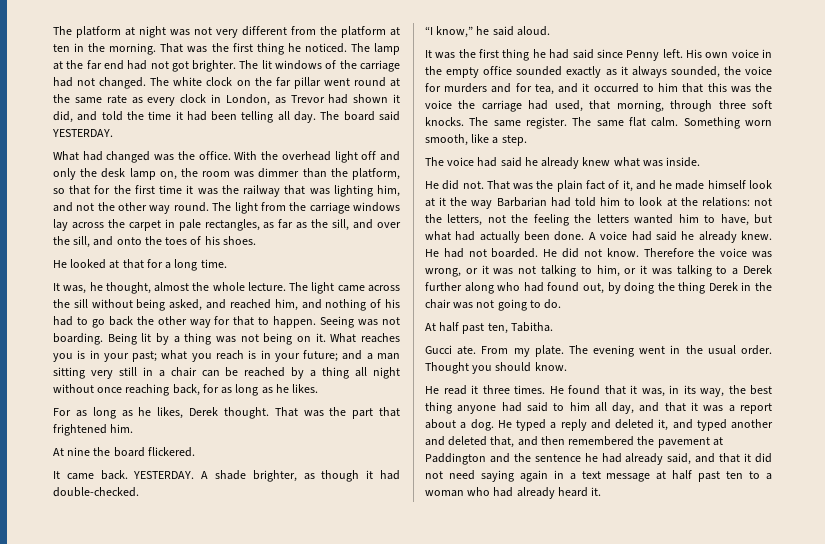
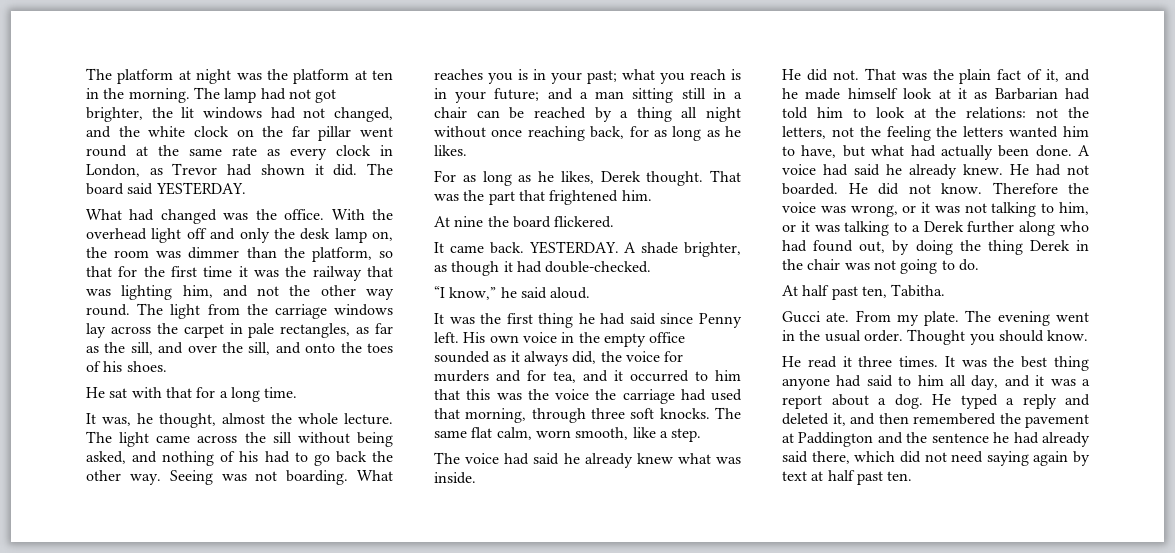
[194,26,316,38] not very different from -> (262, 76) none
[160,43,400,55] [53,60,401,72] [53,77,170,89] That was the first thing he noticed. The lamp at the far end had not got brighter. The lit windows of the carriage had not changed. The -> [193,87,337,103] [86,107,393,122] [86,126,140,138] The lamp had not got brighter, the lit windows had not changed, and the
[53,111,317,123] did, and told the time it had been telling all day. -> [333,164,358,176] did.
[70,259,120,269] looked at -> [109,387,162,398] sat with
[229,299,322,311] reached him, and -> (158, 457) none
[189,316,400,328] [53,333,326,345] way for that to happen. Seeing was not boarding. Being lit by a thing was not being on it. -> [129,470,349,485] way. Seeing was not boarding.
[90,370,113,379] very -> (674, 95) none
[566,66,602,78] exactly -> (490, 357) none
[670,66,720,78] sounded, -> [572,351,597,364] did,
[554,100,583,112] used, -> [711,389,742,401] used
[526,117,740,129] register. The same flat calm. Something -> [471,427,532,440] flat calm,
[450,197,493,209] the way -> [974,92,988,99] as
[549,385,724,397] He found that it was, in its way, -> [944,356,987,367] It was
[664,402,686,412] that -> (1030, 381) none
[696,419,773,431] [425,436,538,448] typed another and deleted that, and -> (875, 419) none
[667,453,752,465] said, and that it -> [782,451,896,464] said there, which
[553,470,772,482] [425,487,602,499] in a text message at half past ten to a woman who had already heard it. -> [1073,451,1090,466] [782,470,913,485] by text at half past ten.

